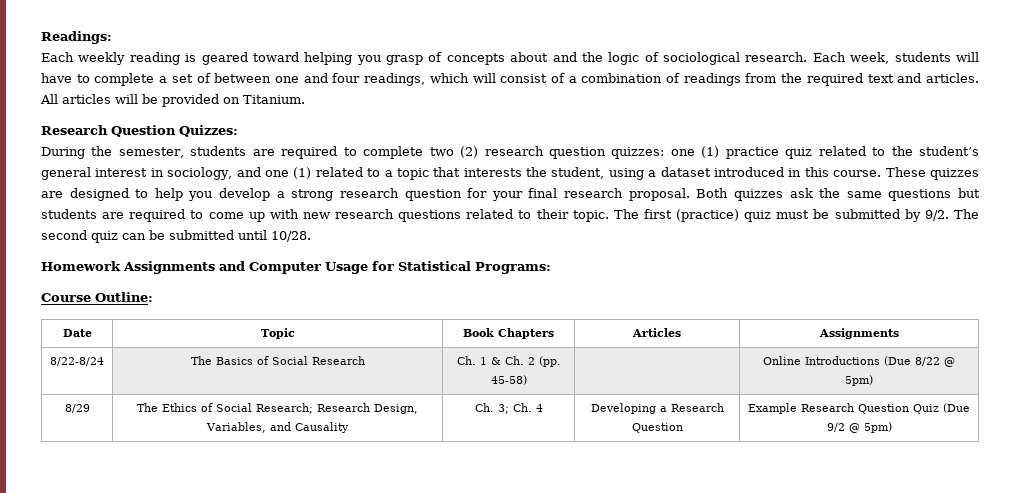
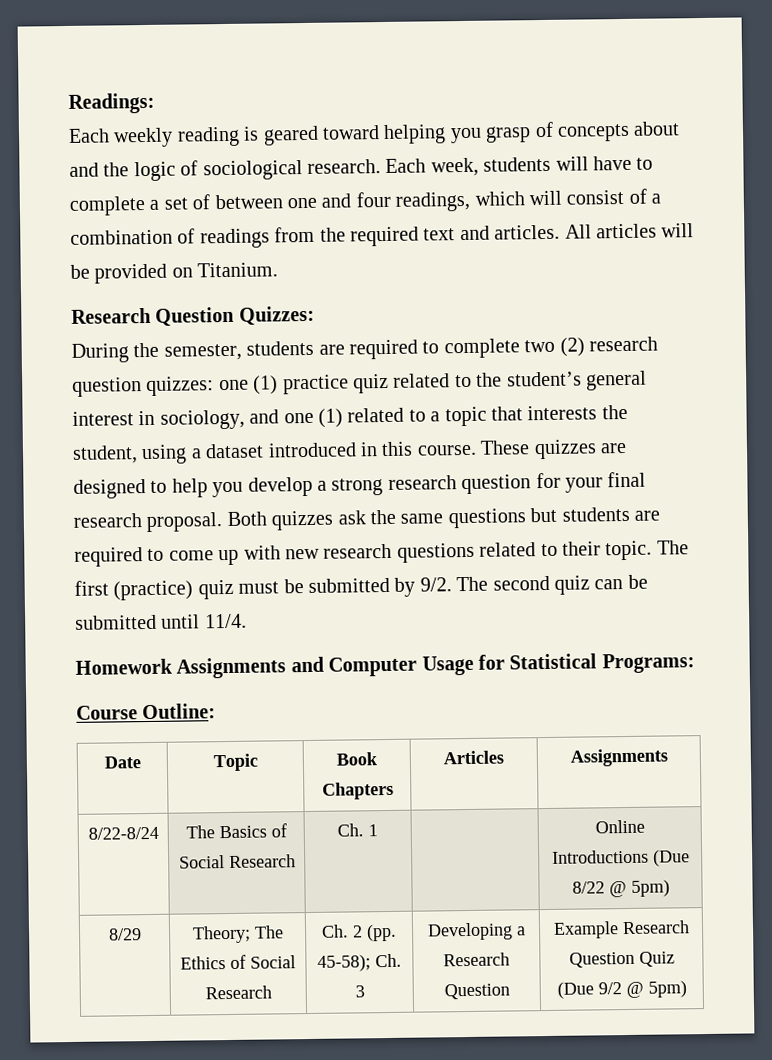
[271,231,311,242] 10/28. -> [204,613,247,629] 11/4.
[490,356,561,367] [490,375,527,385] & Ch. 2 (pp. 45-58) -> (378, 830) none
(90, 408) none -> [191,925,251,944] Theory;
[256,403,418,414] [206,422,349,433] [474,403,543,414] Research; Research Design, Variables, and Causality | Ch. 3; Ch. 4 -> [204,985,272,1000] [321,923,397,942] [317,953,402,972] [354,985,365,998] Research | Ch. 2 (pp. 45-58); Ch. 3

